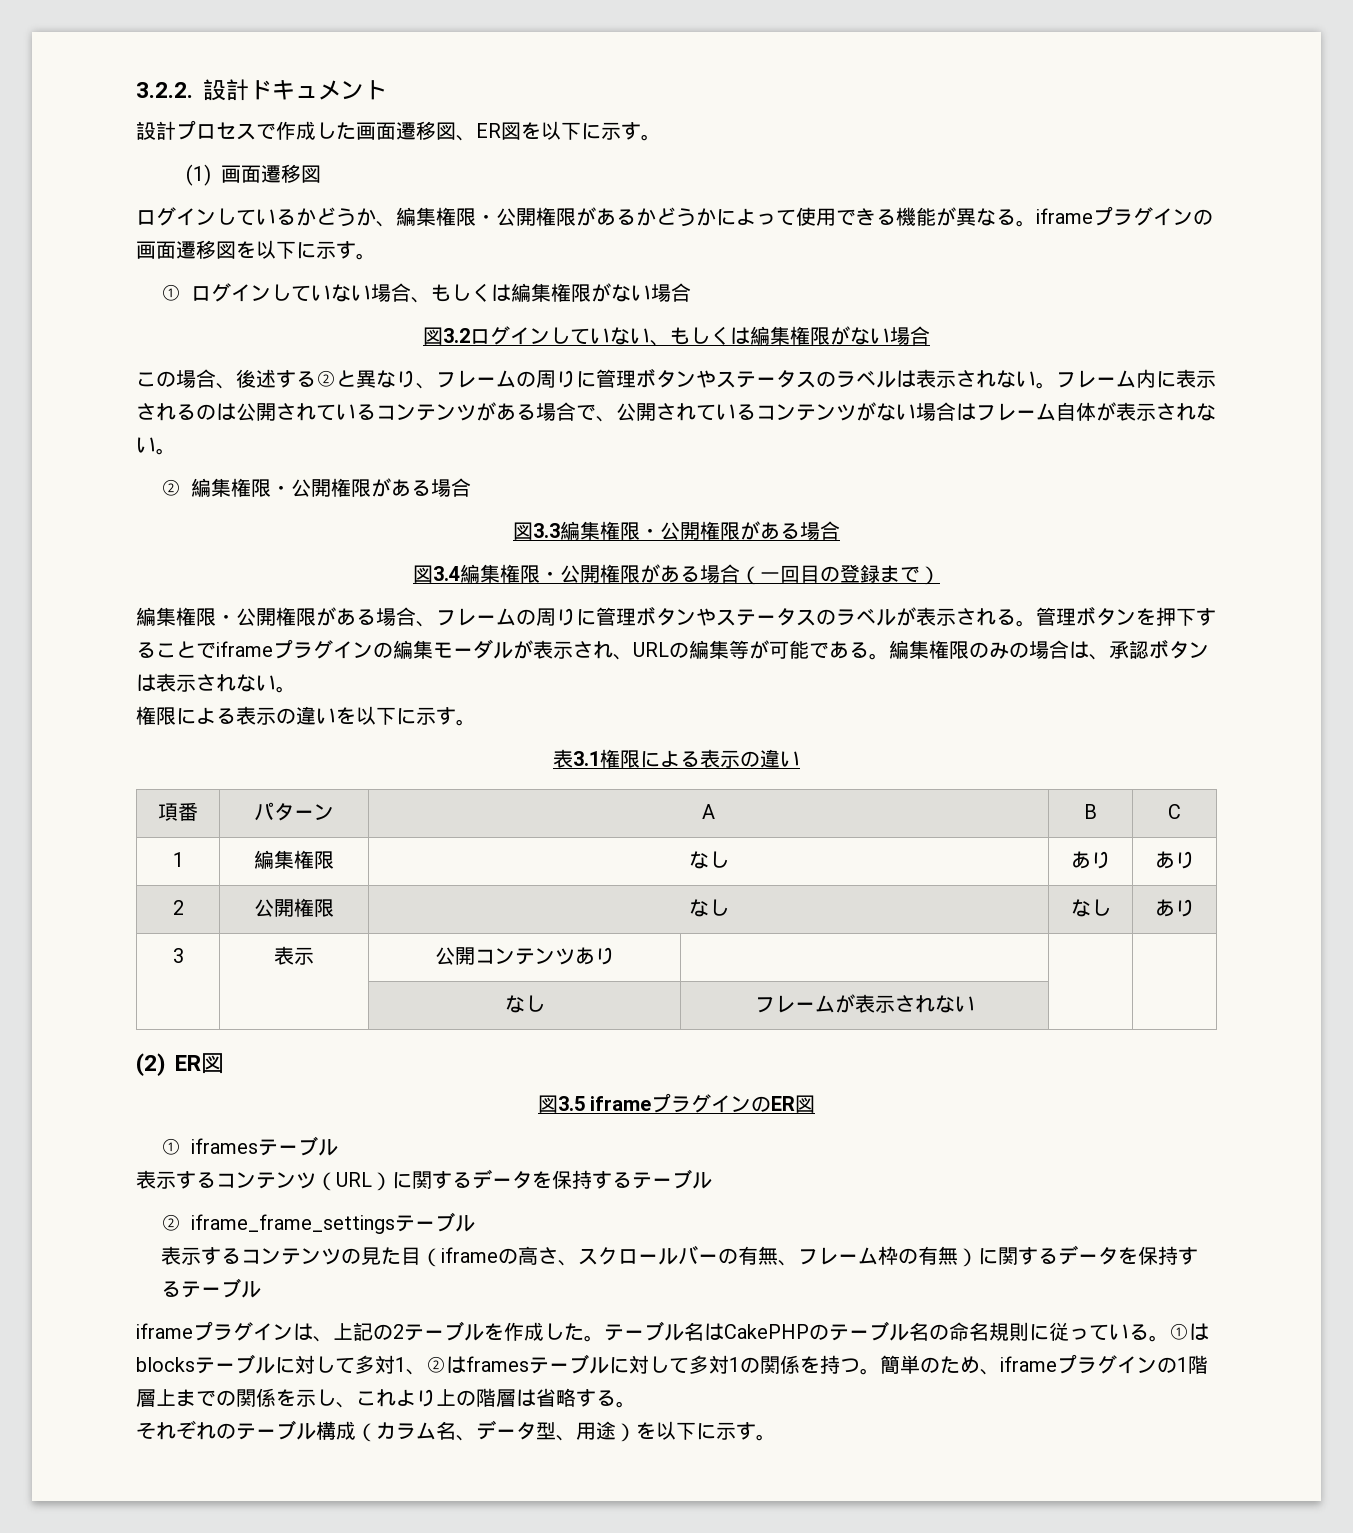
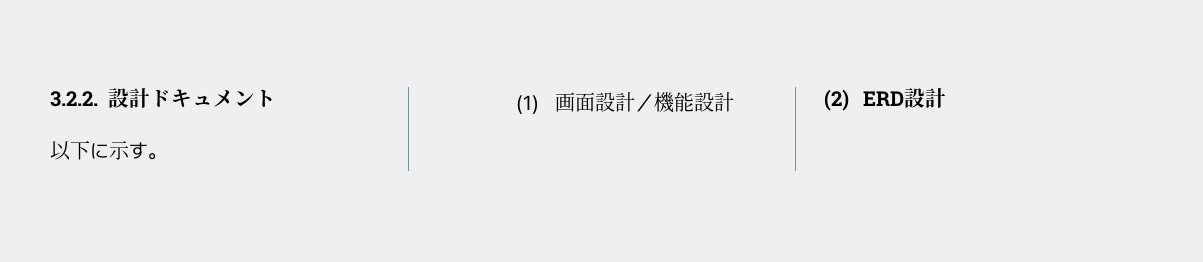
[136,120,541,141] 設計プロセスで作成した画面遷移図、ER図を -> (276, 98) none
[260,164,321,183] [136,206,1213,227] [136,240,376,260] [160,283,691,303] [423,326,930,346] [136,368,1216,389] [136,402,1216,422] [136,437,176,455] [160,478,471,497] [513,521,840,540] [413,564,940,585] [136,606,1216,627] [136,639,1209,660] [136,673,296,693] [136,706,476,726] [553,749,800,768] [158,802,198,821] [254,802,334,821] [702,804,715,819] [1084,804,1097,819] [1168,804,1181,819] [172,852,184,867] [254,850,334,869] [688,851,729,869] [1070,851,1111,869] [1154,851,1195,869] [172,900,184,915] [254,898,334,917] [688,899,729,917] [1070,899,1111,917] [1154,899,1195,917] [172,948,184,963] [274,946,314,965] [434,947,615,965] [504,995,545,1013] [754,994,975,1013] [136,1053,224,1076] [537,1093,816,1113] [160,1136,338,1156] [136,1169,712,1191] [160,1212,475,1234] [160,1245,1198,1267] [160,1278,261,1298] [136,1321,1209,1342] [136,1354,1208,1375] [136,1388,636,1408] [136,1420,776,1442] 遷移図 // ログインしているかどうか、編集権限・公開権限があるかどうかによって使用できる機能が異なる。iframeプラグインの画面遷移図を以下に示す。 // ①ログインしていない場合、もしくは編集権限がない場合 // 図3.2ログインしていない、もしくは編集権限がない場合 // この場合、後述する②と異なり、フレームの周りに管理ボタンやステータスのラベルは表示されない。フレーム内に表示されるのは公開されているコンテンツがある場合で、公開されているコンテンツがない場合はフレーム自体が表示されない。 // ②編集権限・公開権限がある場合 // 図3.3編集権限・公開権限がある場合 // 図3.4編集権限・公開権限がある場合（一回目の登録まで） // 編集権限・公開権限がある場合、フレームの周りに管理ボタンやステータスのラベルが表示される。管理ボタンを押下することでiframeプラグインの編集モーダルが表示され、URLの編集等が可能である。編集権限のみの場合は、承認ボタンは表示されない。 // 権限による表示の違いを以下に示す。 // 表3.1権限による表示の違い // 項番 | パターン | A | B | C // 1 | 編集権限 | なし | あり | あり // 2 | 公開権限 | なし | なし | あり // 3 | 表示 | 公開コンテンツあり | | | // | | なし | フレームが表示されない | | // (2) ER図 // 図3.5 iframeプラグインのER図 // ① iframesテーブル // 表示するコンテンツ（URL）に関するデータを保持するテーブル // ② iframe_frame_settingsテーブル // 表示するコンテンツの見た目（iframeの高さ、スクロールバーの有無、フレーム枠の有無）に関するデータを保持するテーブル // iframeプラグインは、上記の2テーブルを作成した。テーブル名はCakePHPのテーブル名の命名規則に従っている。①はblocksテーブルに対して多対1、②はframesテーブルに対して多対1の関係を持つ。簡単のため、iframeプラグインの1階層上までの関係を示し、これより上の階層は省略する。 // それぞれのテーブル構成（カラム名、データ型、用途）を以下に示す。 -> [595,92,735,113] [824,88,947,111] 設計／機能設計 // (2) ERD設計

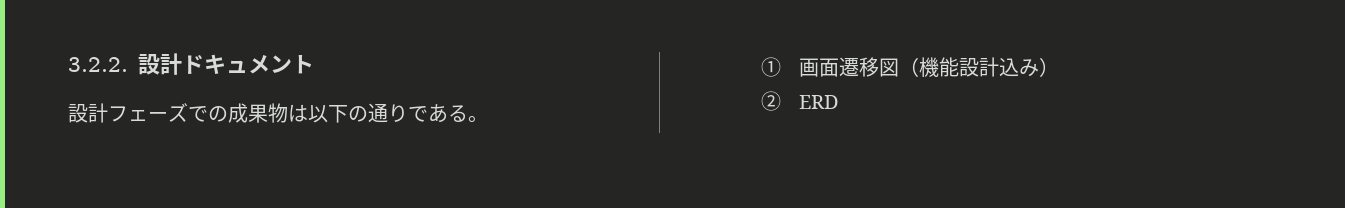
[50,140,167,161] [515,92,655,114] 以下に示す。 // (1)画面設計／ -> [68,103,488,123] [761,57,920,77] 設計フェーズでの成果物は以下の通りである。 // ①画面遷移図（
[824,88,947,111] // (2) ERD設計 -> [999,57,1060,77] [761,91,840,111] 込み） // ② ERD

